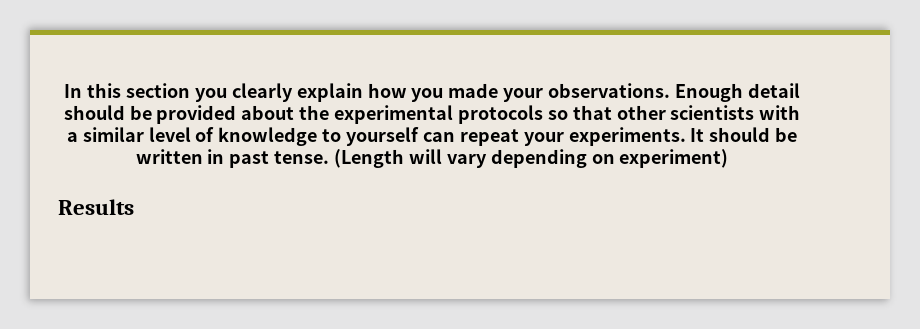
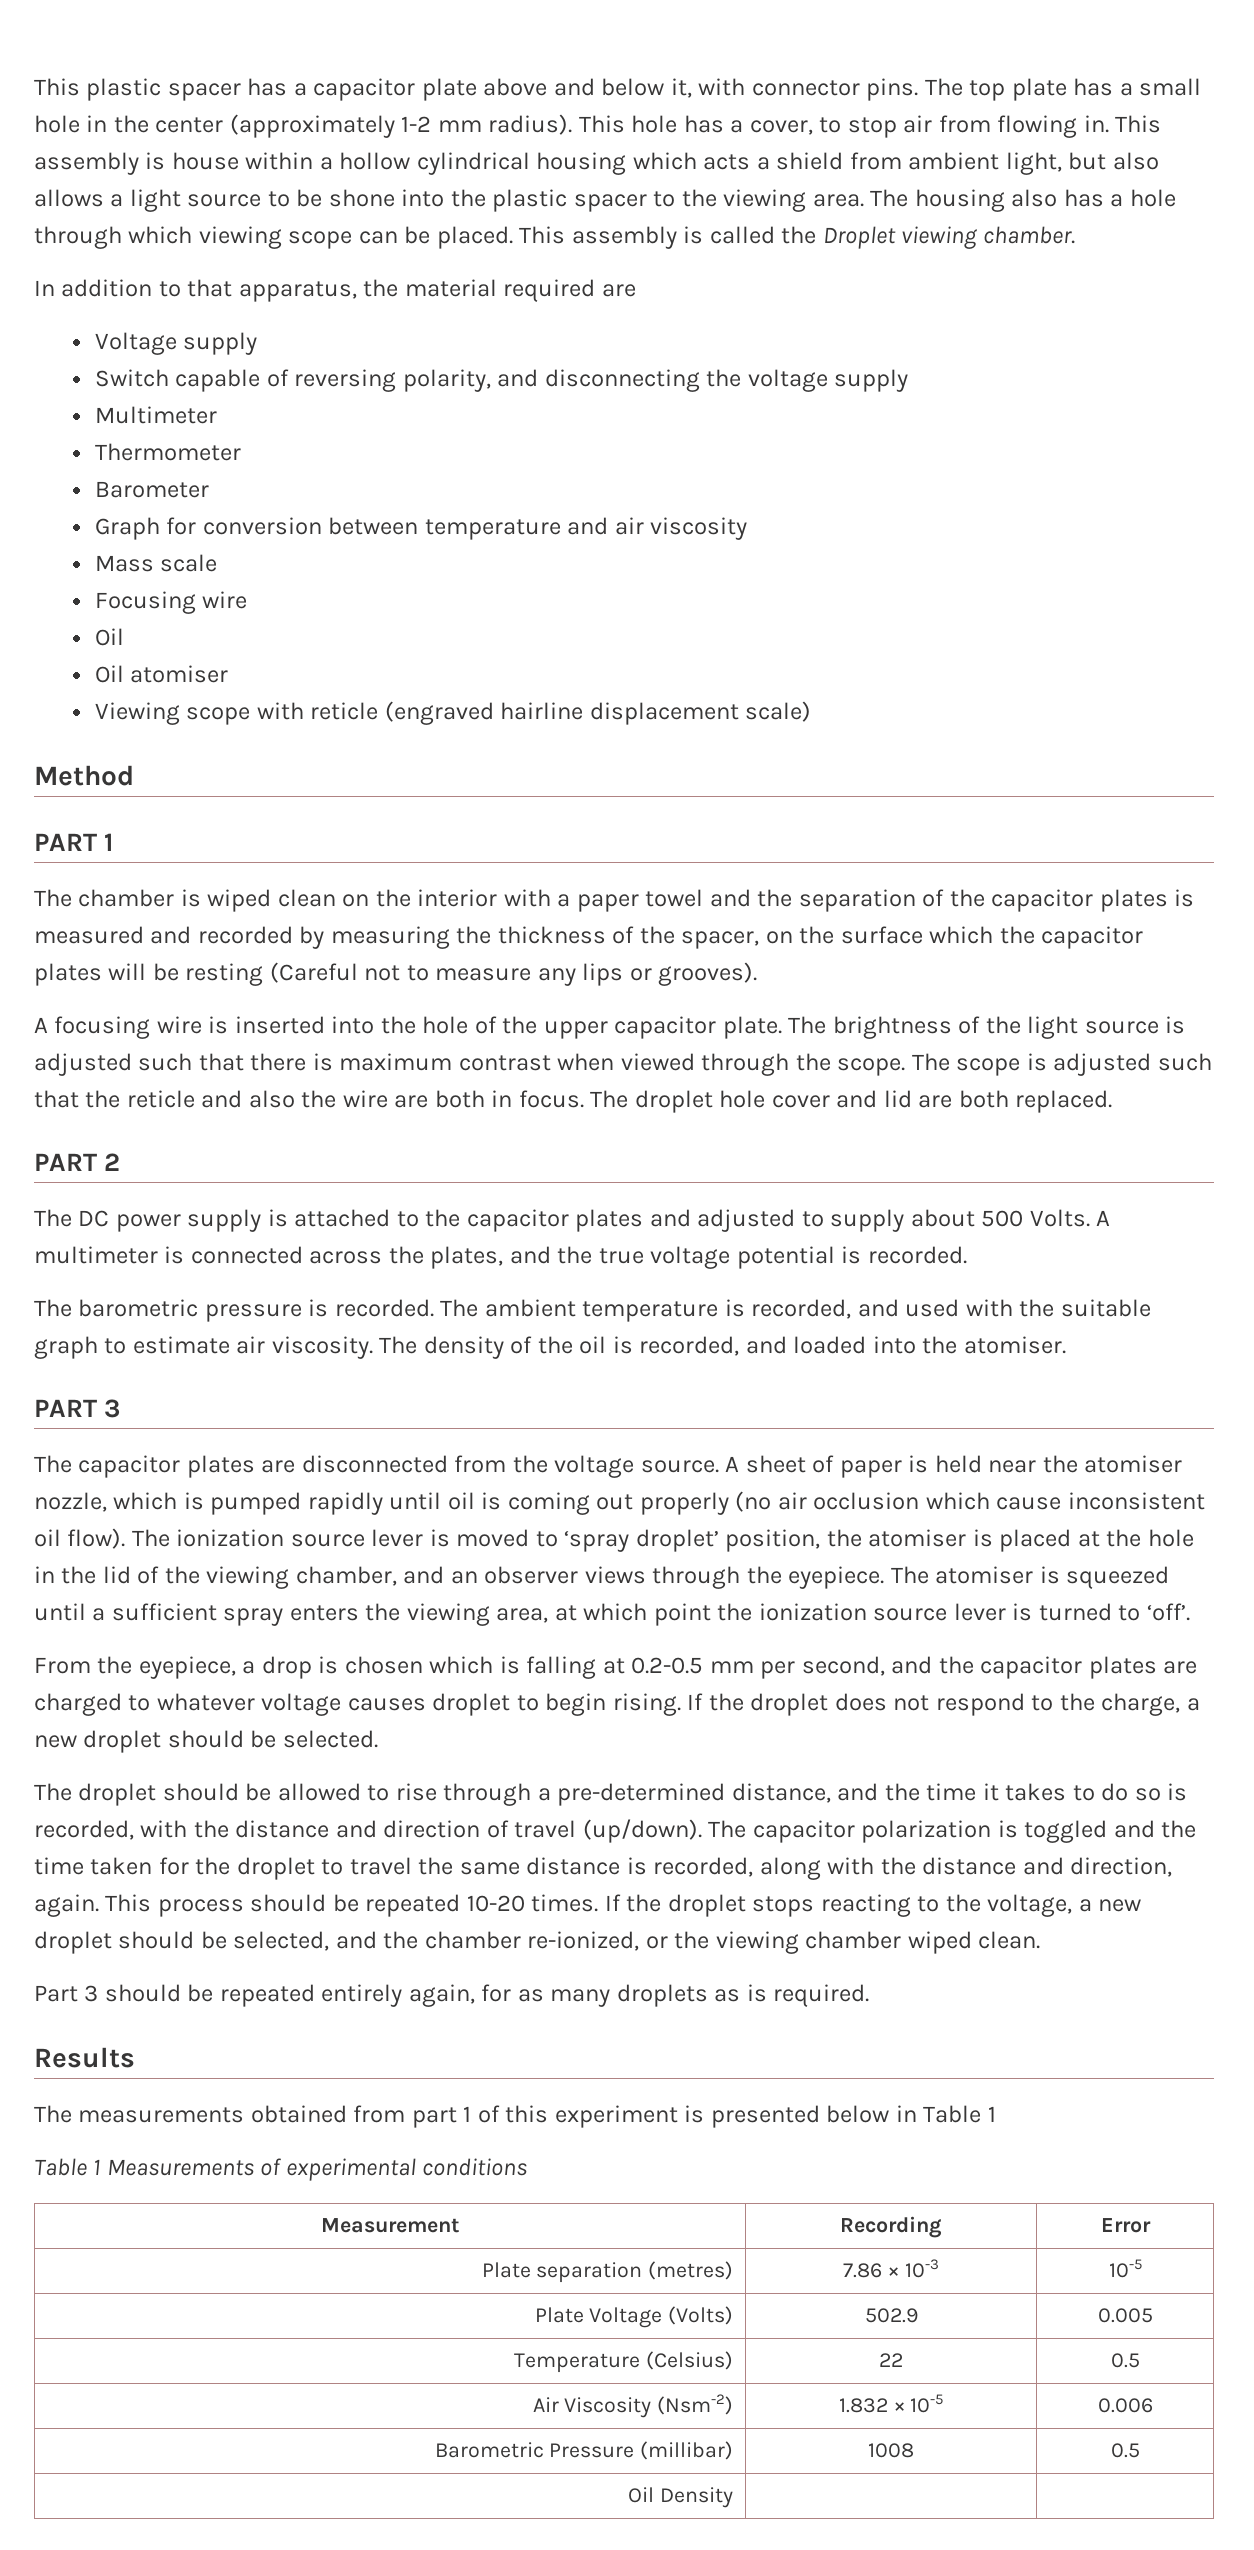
[64,83,800,102] [63,105,801,124] [66,127,798,146] [135,149,729,168] [58,199,134,215] In this section you clearly explain how you made your observations. Enough detail should be provided about the experimental protocols so that other scientists with a similar level of knowledge to yourself can repeat your experiments. It should be written in past tense. (Length will vary depending on experiment) // Results -> [34,78,1202,101] [34,114,1162,138] [34,152,1159,175] [34,189,1176,212] [34,226,1075,249] [34,279,636,302] [94,332,258,355] [94,369,909,392] [94,406,217,424] [94,443,241,461] [94,481,209,498] [94,517,748,540] [94,554,218,572] [94,591,248,614] [94,628,124,646] [94,665,229,683] [94,701,812,725] [34,765,134,786] [34,833,114,851] [34,889,1195,912] [34,926,1144,949] [34,962,758,986] [34,1016,1186,1039] [34,1053,1212,1076] [34,1090,1113,1113] [34,1153,121,1171] [34,1209,1111,1232] [34,1246,967,1269] [34,1299,1151,1322] [34,1336,1066,1359] [34,1399,121,1418] [34,1455,1183,1478] [34,1491,1205,1515] [34,1528,1194,1552] [34,1566,1170,1589] [34,1603,1190,1626] [34,1656,1198,1679] [34,1693,1200,1716] [34,1730,378,1753] [34,1783,1188,1806] [34,1819,1197,1843] [34,1857,1173,1880] [34,1894,1142,1917] [34,1931,1041,1954] [34,1984,870,2007] [34,2047,135,2068] [34,2105,996,2128] [34,2158,528,2181] [321,2218,459,2233] [840,2216,942,2238] [1100,2218,1151,2233] [481,2261,734,2283] [843,2259,939,2278] [1108,2259,1142,2278] [534,2306,734,2328] [864,2308,918,2323] [1097,2308,1153,2323] [514,2351,734,2373] [879,2353,903,2367] [1110,2353,1140,2368] [532,2394,734,2418] [838,2394,944,2413] [1097,2398,1153,2413] [434,2441,734,2460] [868,2443,914,2458] [1110,2443,1140,2458] [628,2487,734,2508] This plastic spacer has a capacitor plate above and below it, with connector pins. The top plate has a small hole in the center (approximately 1-2 mm radius). This hole has a cover, to stop air from flowing in. This assembly is house within a hollow cylindrical housing which acts a shield from ambient light, but also allows a light source to be shone into the plastic spacer to the viewing area. The housing also has a hole through which viewing scope can be placed. This assembly is called the Droplet viewing chamber. // In addition to that apparatus, the material required are // Voltage supply // Switch capable of reversing polarity, and disconnecting the voltage supply // Multimeter // Thermometer // Barometer // Graph for conversion between temperature and air viscosity // Mass scale // Focusing wire // Oil // Oil atomiser // Viewing scope with reticle (engraved hairline displacement scale) // Method // PART 1 // The chamber is wiped clean on the interior with a paper towel and the separation of the capacitor plates is measured and recorded by measuring the thickness of the spacer, on the surface which the capacitor plates will be resting (Careful not to measure any lips or grooves). // A focusing wire is inserted into the hole of the upper capacitor plate. The brightness of the light source is adjusted such that there is maximum contrast when viewed through the scope. The scope is adjusted such that the reticle and also the wire are both in focus. The droplet hole cover and lid are both replaced. // PART 2 // The DC power supply is attached to the capacitor plates and adjusted to supply about 500 Volts. A multimeter is connected across the plates, and the true voltage potential is recorded. // The barometric pressure is recorded. The ambient temperature is recorded, and used with the suitable graph to estimate air viscosity. The density of the oil is recorded, and loaded into the atomiser. // PART 3 // The capacitor plates are disconnected from the voltage source. A sheet of paper is held near the atomiser nozzle, which is pumped rapidly until oil is coming out properly (no air occlusion which cause inconsistent oil flow). The ionization source lever is moved to ‘spray droplet’ position, the atomiser is placed at the hole in the lid of the viewing chamber, and an observer views through the eyepiece. The atomiser is squeezed until a sufficient spray enters the viewing area, at which point the ionization source lever is turned to ‘off’. // From the eyepiece, a drop is chosen which is falling at 0.2-0.5 mm per second, and the capacitor plates are charged to whatever voltage causes droplet to begin rising. If the droplet does not respond to the charge, a new droplet should be selected. // The droplet should be allowed to rise through a pre-determined distance, and the time it takes to do so is recorded, with the distance and direction of travel (up/down). The capacitor polarization is toggled and the time taken for the droplet to travel the same distance is recorded, along with the distance and direction, again. This process should be repeated 10-20 times. If the droplet stops reacting to the voltage, a new droplet should be selected, and the chamber re-ionized, or the viewing chamber wiped clean. // Part 3 should be repeated entirely again, for as many droplets as is required. // Results // The measurements obtained from part 1 of this experiment is presented below in Table 1 // Table 1 Measurements of experimental conditions // Measurement | Recording | Error // Plate separation (metres) | 7.86 × 10-3 | 10-5 // Plate Voltage (Volts) | 502.9 | 0.005 // Temperature (Celsius) | 22 | 0.5 // Air Viscosity (Nsm-2) | 1.832 × 10-5 | 0.006 // Barometric Pressure (millibar) | 1008 | 0.5 // Oil Density | |

